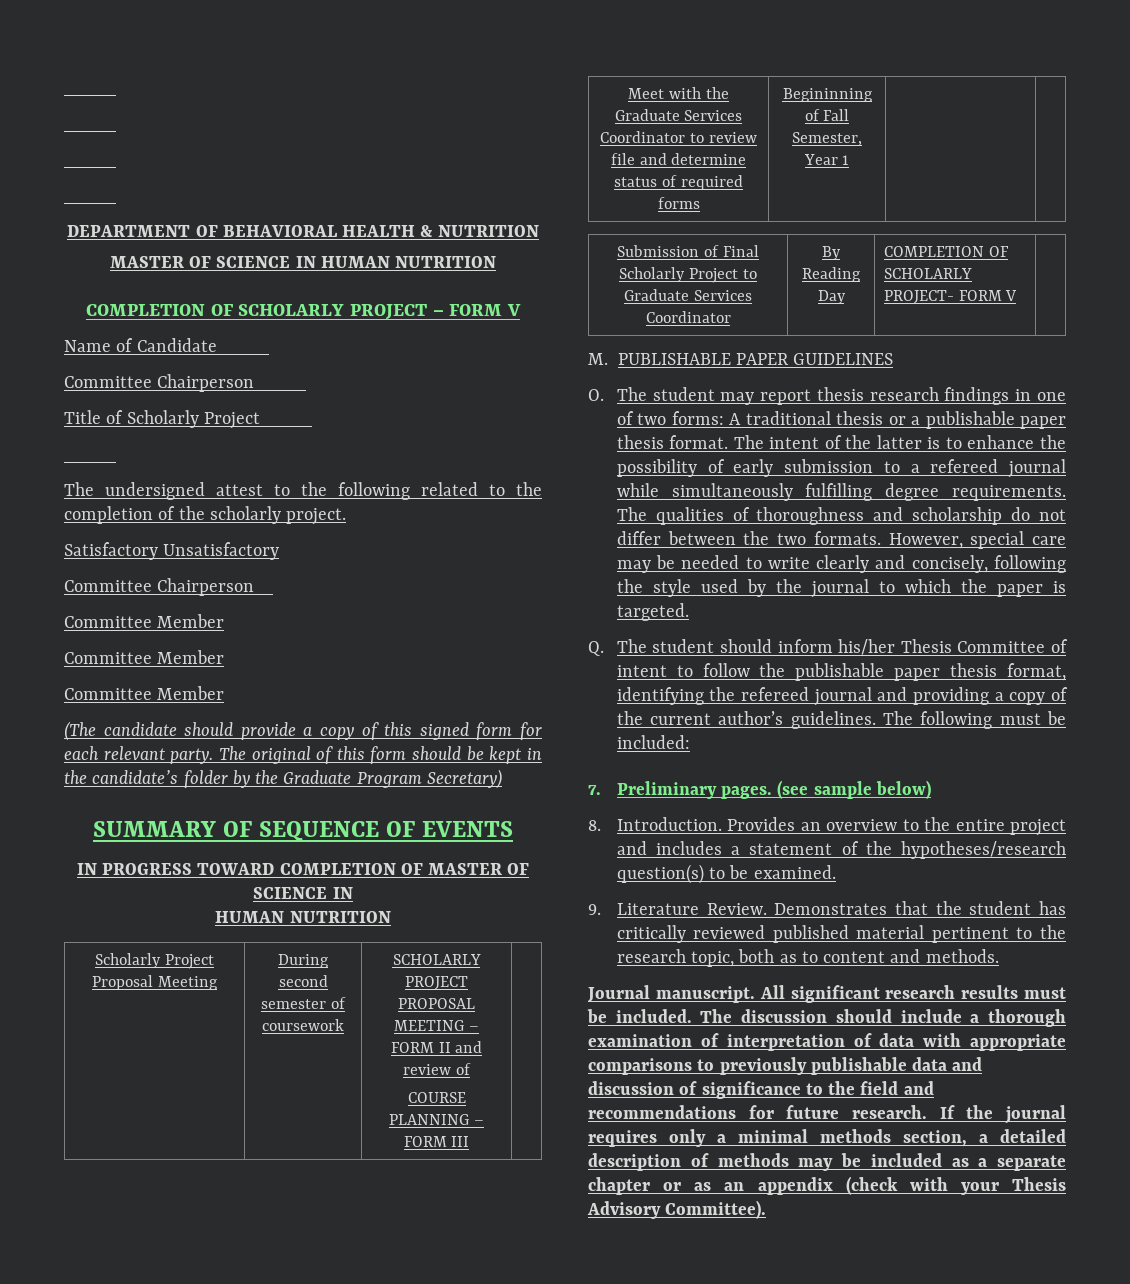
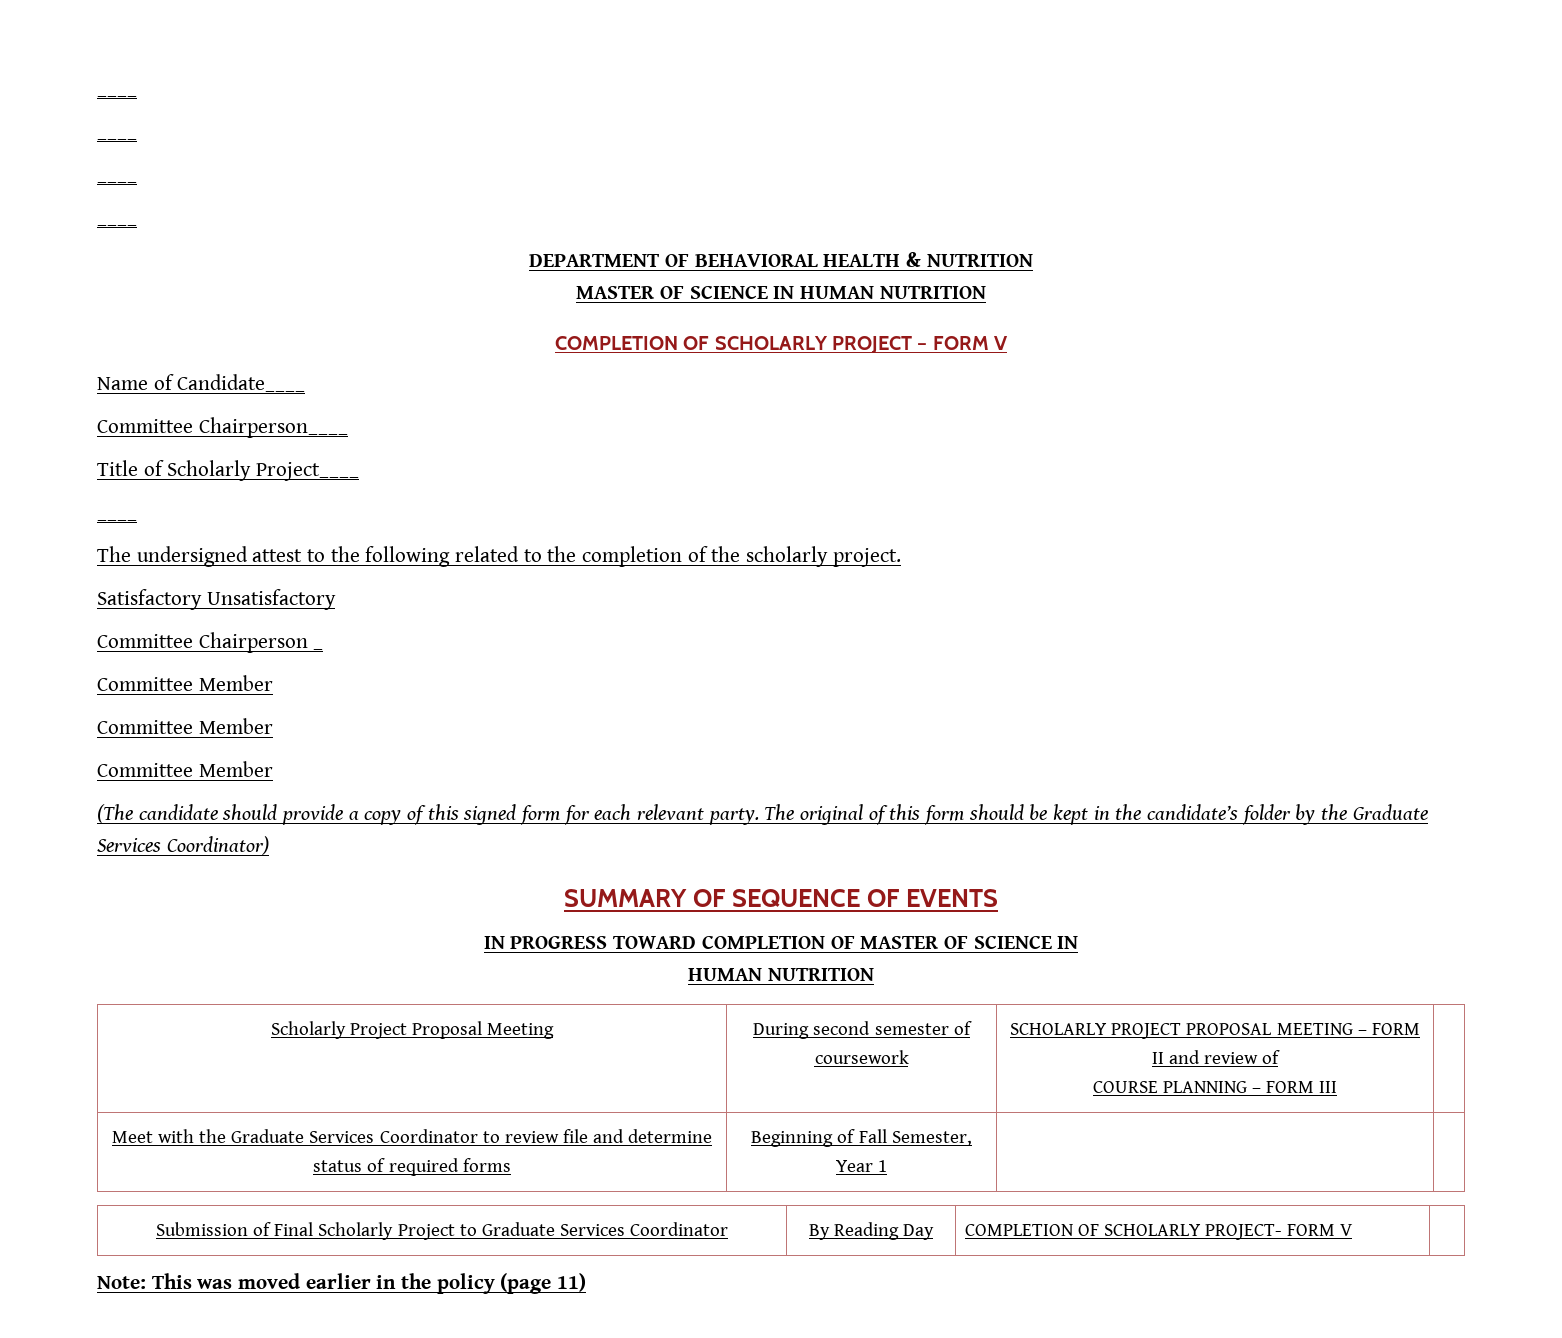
[356,769,502,789] Program Secretary) -> [97,836,269,855] Services Coordinator)
[782,88,873,102] Begininning -> [751,1131,834,1147] Beginning
[588,353,894,365] [588,387,1066,405] [616,411,1066,429] [616,435,1066,449] [616,459,1066,478] [616,483,1066,501] [616,507,1066,525] [616,531,1066,549] [616,555,1066,573] [616,579,1066,598] [616,603,689,621] [588,639,1068,656] [616,663,1066,681] [616,687,1068,706] [616,711,1066,729] [616,735,690,749] [588,780,931,799] [588,817,1066,836] [616,841,1066,859] [616,864,836,884] [588,901,1066,915] [616,925,1066,943] [616,949,999,967] [587,985,1066,1003] [587,1009,1066,1027] [588,1033,1066,1051] [588,1057,983,1075] [588,1081,934,1099] [588,1105,1066,1124] [588,1129,1066,1147] [588,1153,1066,1171] [588,1176,1066,1195] [587,1200,767,1219] M. PUBLISHABLE PAPER GUIDELINES // O. The student may report thesis research findings in one of two forms: A traditional thesis or a publishable paper thesis format. The intent of the latter is to enhance the possibility of early submission to a refereed journal while simultaneously fulfilling degree requirements. The qualities of thoroughness and scholarship do not differ between the two formats. However, special care may be needed to write clearly and concisely, following the style used by the journal to which the paper is targeted. // Q. The student should inform his/her Thesis Committee of intent to follow the publishable paper thesis format, identifying the refereed journal and providing a copy of the current author’s guidelines. The following must be included: // 7. Preliminary pages. (see sample below) // 8. Introduction. Provides an overview to the entire project and includes a statement of the hypotheses/research question(s) to be examined. // 9. Literature Review. Demonstrates that the student has critically reviewed published material pertinent to the research topic, both as to content and methods. // Journal manuscript. All significant research results must be included. The discussion should include a thorough examination of interpretation of data with appropriate comparisons to previously publishable data and discussion of significance to the field and recommendations for future research. If the journal requires only a minimal methods section, a detailed description of methods may be included as a separate chapter or as an appendix (check with your Thesis Advisory Committee). -> [97,1273,587,1294] Note: This was moved earlier in the policy (page 11)

